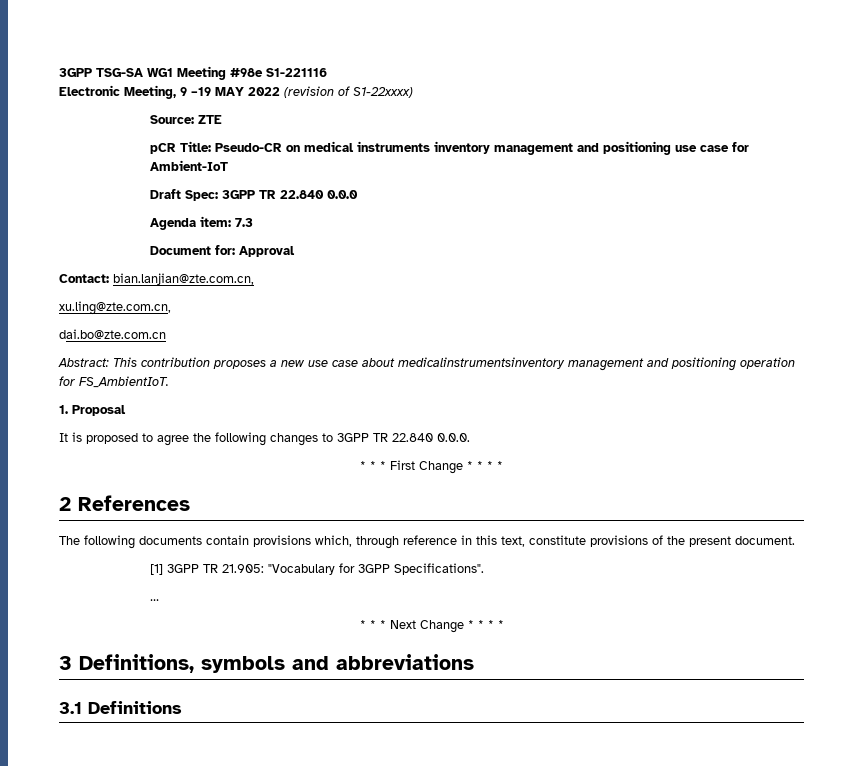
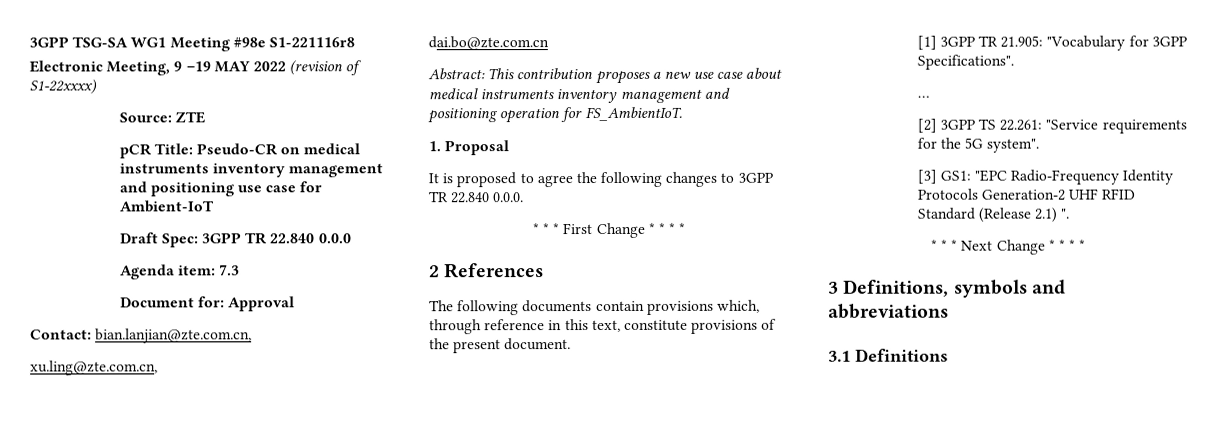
[266,68,327,77] S1-221116 -> [268,37,355,48] S1-221116r8
[398,357,565,369] medicalinstrumentsinventory -> [428,88,618,104] medical instruments inventory
(159, 600) none -> [916,118,1187,134] [916,137,1040,153] [916,169,1174,185] [916,188,1136,201] [916,207,1070,223] // [2] 3GPP TS 22.261: "Service requirements for the 5G system". // [3] GS1: "EPC Radio-Frequency Identity Protocols Generation-2 UHF RFID Standard (Release 2.1) ".

